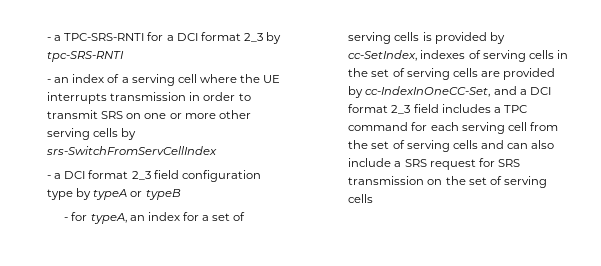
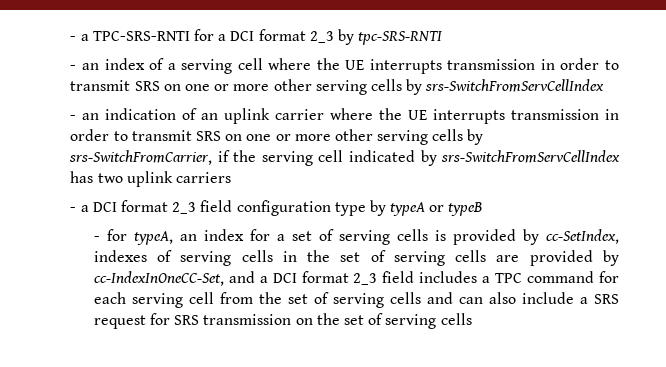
(218, 150) none -> [70,108,620,124] [70,129,484,145] [69,150,620,166] [70,171,232,187] // - an indication of an uplink carrier where the UE interrupts transmission in order to transmit SRS on one or more other serving cells by srs-SwitchFromCarrier, if the serving cell indicated by srs-SwitchFromServCellIndex has two uplink carriers

